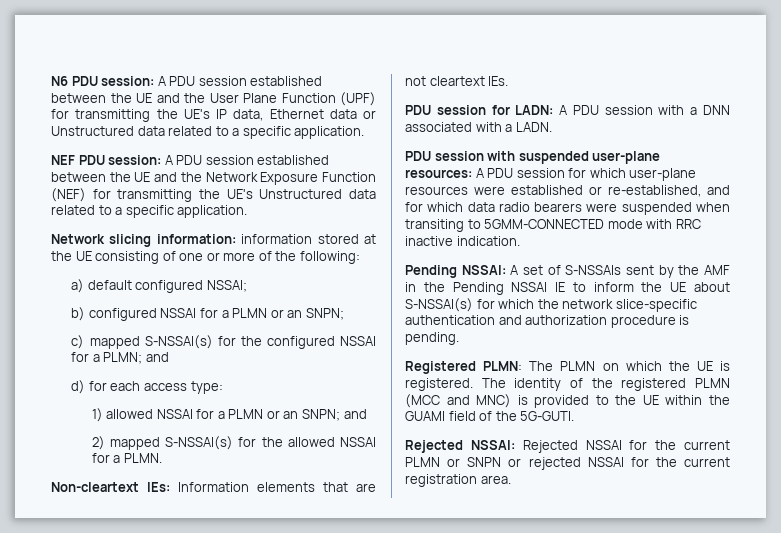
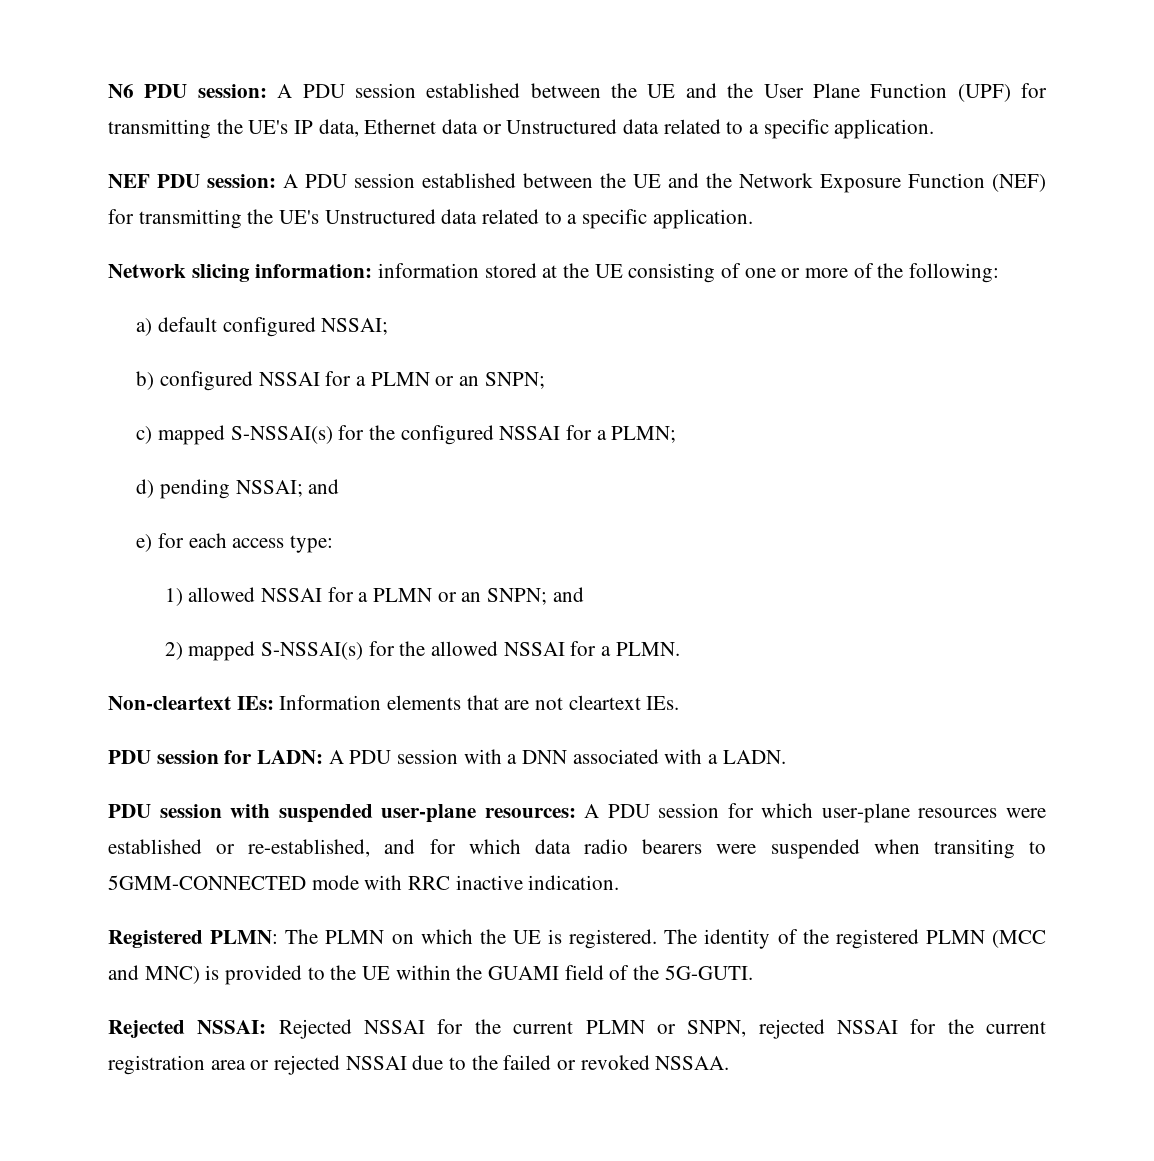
[145,352,169,362] [71,380,86,394] and // d) -> [136,479,340,499] [136,534,153,552] // d) pending NSSAI; and // e)
[405,265,730,278] [405,282,730,295] [405,298,697,312] [405,315,690,328] [405,332,459,345] // Pending NSSAI: A set of S-NSSAIs sent by the AMF in the Pending NSSAI IE to inform the UE about S-NSSAI(s) for which the network slice-specific authentication and authorization procedure is pending. -> (620, 882) none
[467,457,522,467] SNPN or -> [687,1020,747,1037] SNPN,
[480,475,511,484] area. -> [210,1055,730,1075] area or rejected NSSAI due to the failed or revoked NSSAA.

